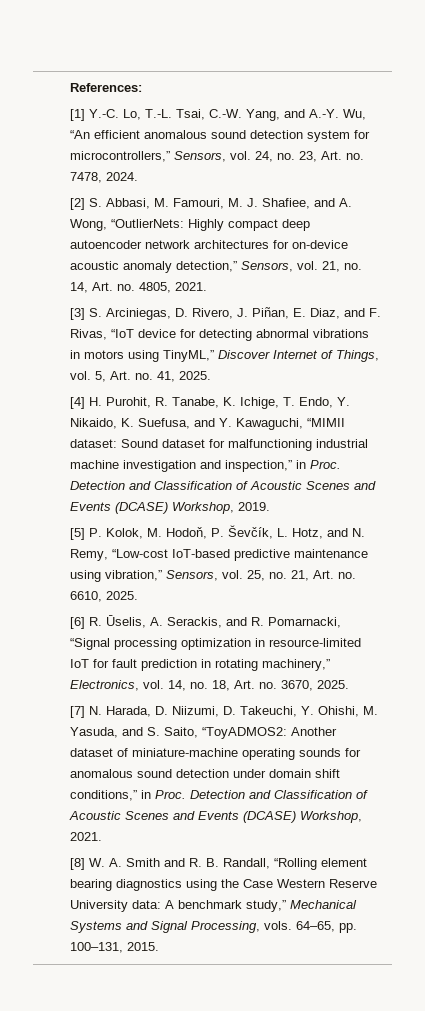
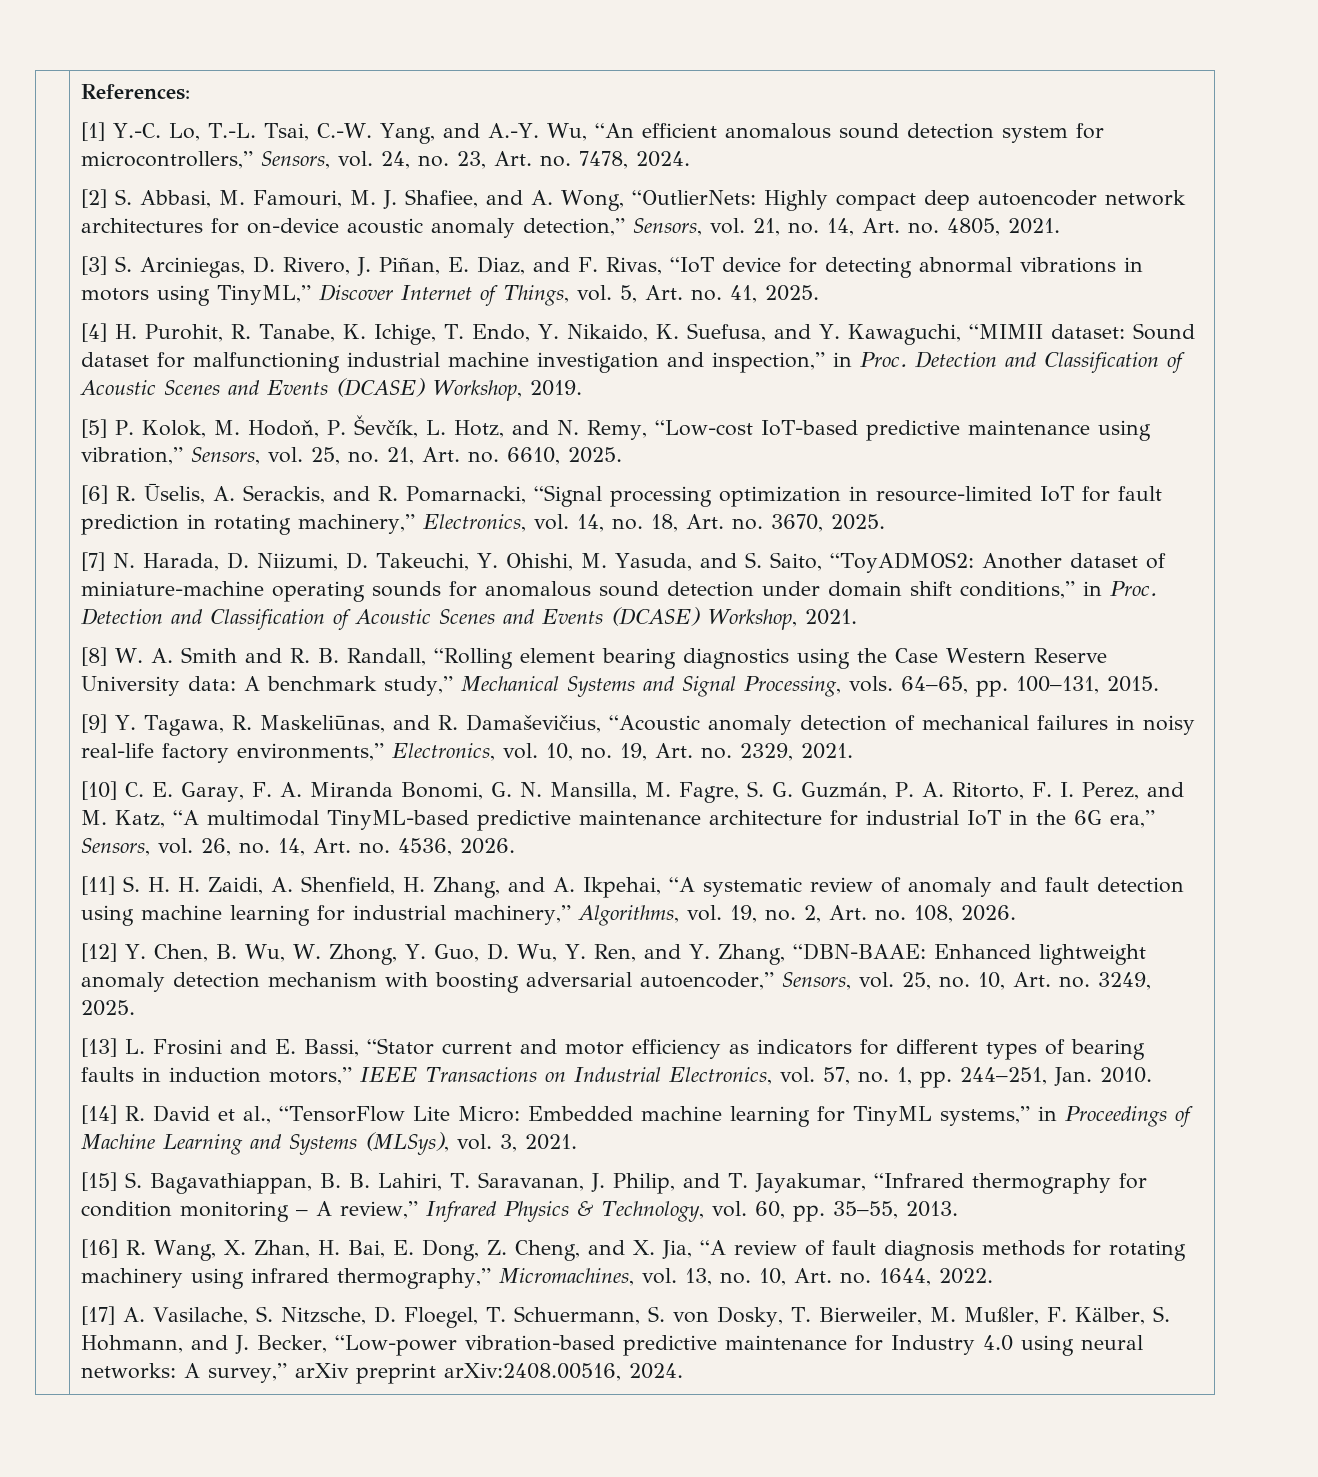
(160, 946) none -> [80,714,1195,736] [80,743,853,763] [80,781,1184,803] [80,810,1155,831] [80,838,515,856] [80,876,1184,898] [80,905,1016,926] [80,943,1146,965] [80,972,1151,993] [80,1000,135,1016] [80,1038,1145,1060] [80,1067,1152,1088] [80,1105,1193,1127] [80,1132,577,1155] [80,1172,1147,1194] [80,1201,958,1222] [80,1239,1186,1261] [80,1268,993,1289] [80,1306,1170,1328] [80,1335,1143,1356] [80,1363,683,1384] // [9] Y. Tagawa, R. Maskeliūnas, and R. Damaševičius, “Acoustic anomaly detection of mechanical failures in noisy real-life factory environments,” Electronics, vol. 10, no. 19, Art. no. 2329, 2021. // [10] C. E. Garay, F. A. Miranda Bonomi, G. N. Mansilla, M. Fagre, S. G. Guzmán, P. A. Ritorto, F. I. Perez, and M. Katz, “A multimodal TinyML-based predictive maintenance architecture for industrial IoT in the 6G era,” Sensors, vol. 26, no. 14, Art. no. 4536, 2026. // [11] S. H. H. Zaidi, A. Shenfield, H. Zhang, and A. Ikpehai, “A systematic review of anomaly and fault detection using machine learning for industrial machinery,” Algorithms, vol. 19, no. 2, Art. no. 108, 2026. // [12] Y. Chen, B. Wu, W. Zhong, Y. Guo, D. Wu, Y. Ren, and Y. Zhang, “DBN-BAAE: Enhanced lightweight anomaly detection mechanism with boosting adversarial autoencoder,” Sensors, vol. 25, no. 10, Art. no. 3249, 2025. // [13] L. Frosini and E. Bassi, “Stator current and motor efficiency as indicators for different types of bearing faults in induction motors,” IEEE Transactions on Industrial Electronics, vol. 57, no. 1, pp. 244–251, Jan. 2010. // [14] R. David et al., “TensorFlow Lite Micro: Embedded machine learning for TinyML systems,” in Proceedings of Machine Learning and Systems (MLSys), vol. 3, 2021. // [15] S. Bagavathiappan, B. B. Lahiri, T. Saravanan, J. Philip, and T. Jayakumar, “Infrared thermography for condition monitoring – A review,” Infrared Physics & Technology, vol. 60, pp. 35–55, 2013. // [16] R. Wang, X. Zhan, H. Bai, E. Dong, Z. Cheng, and X. Jia, “A review of fault diagnosis methods for rotating machinery using infrared thermography,” Micromachines, vol. 13, no. 10, Art. no. 1644, 2022. // [17] A. Vasilache, S. Nitzsche, D. Floegel, T. Schuermann, S. von Dosky, T. Bierweiler, M. Mußler, F. Kälber, S. Hohmann, and J. Becker, “Low-power vibration-based predictive maintenance for Industry 4.0 using neural networks: A survey,” arXiv preprint arXiv:2408.00516, 2024.

